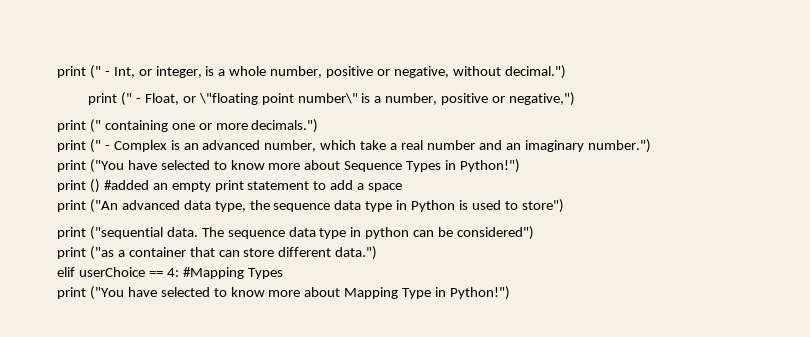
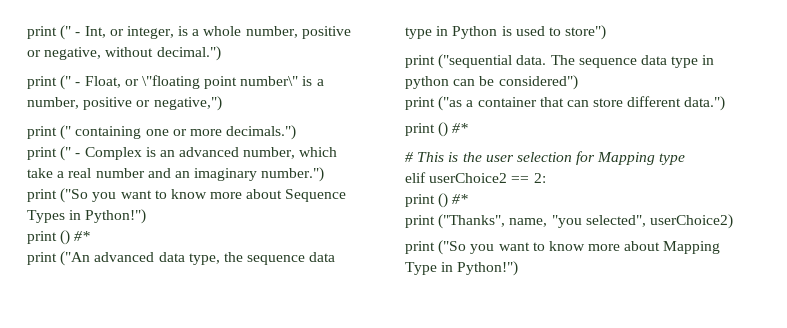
[89,159,210,173] ("You have selected -> [60,188,152,203] ("So you want
[103,180,403,192] #added an empty print statement to add a space -> [74,231,91,241] #*
[57,267,283,279] [57,286,210,300] elif userChoice == 4: #Mapping Types // print ("You have selected -> [405,122,469,137] [405,151,686,165] [405,172,546,183] [405,193,469,208] [405,214,733,229] [405,240,530,255] print () #* // # This is the user selection for Mapping type // elif userChoice2 == 2: // print () #* // print ("Thanks", name, "you selected", userChoice2) // print ("So you want

